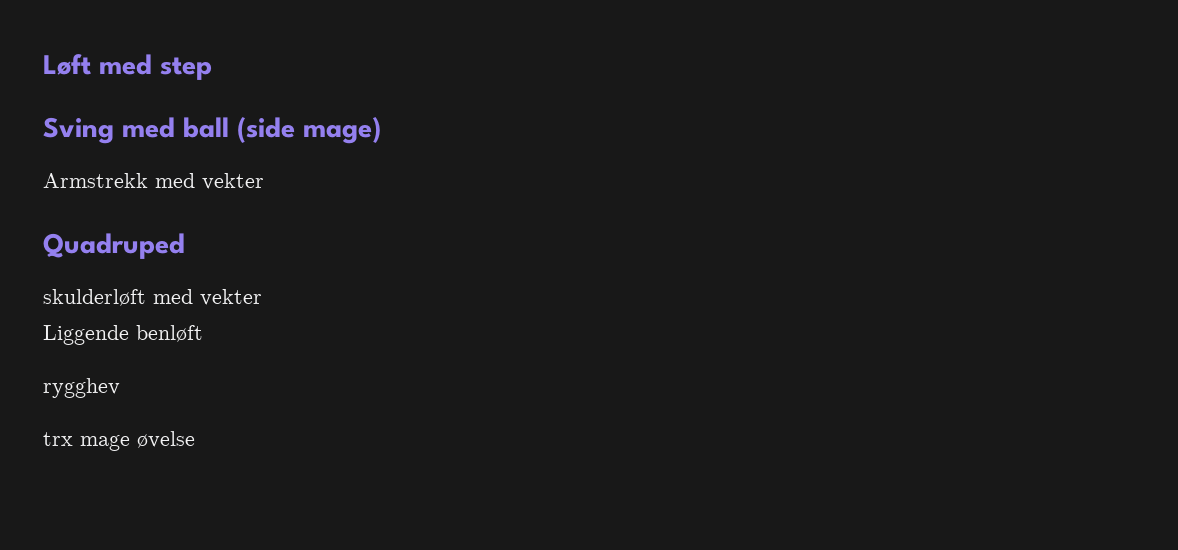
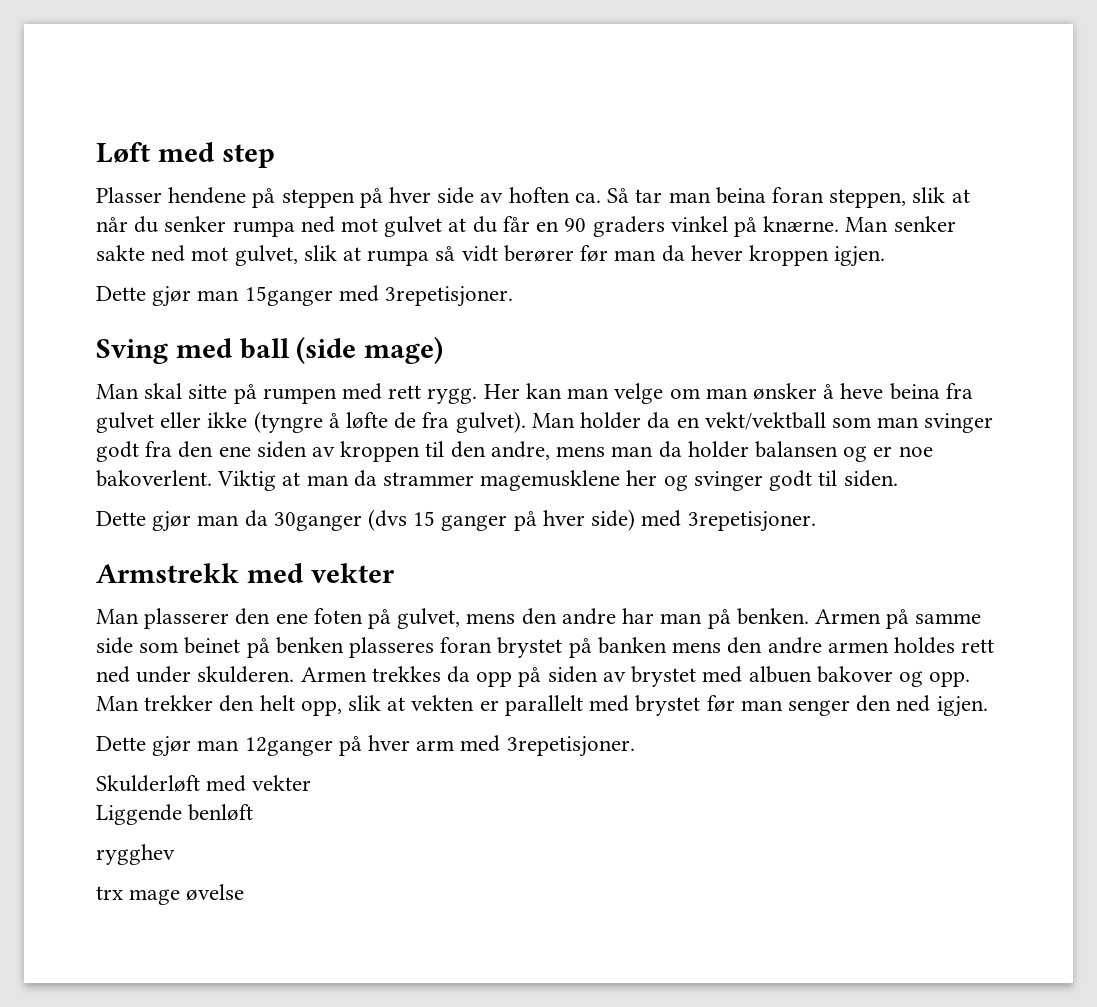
(212, 68) none -> [96,187,970,208] [96,216,956,237] [96,245,886,267] [96,285,514,307] // Plasser hendene på steppen på hver side av hoften ca. Så tar man beina foran steppen, slik at når du senker rumpa ned mot gulvet at du får en 90 graders vinkel på knærne. Man senker sakte ned mot gulvet, slik at rumpa så vidt berører før man da hever kroppen igjen. // Dette gjør man 15ganger med 3repetisjoner.
[43,173,264,190] [43,233,185,259] [43,289,146,306] Armstrekk med vekter // Quadruped // skulderløft -> [96,383,973,404] [96,411,994,433] [96,441,933,462] [96,470,898,491] [96,509,816,532] [96,563,395,583] [96,608,982,629] [96,637,995,658] [96,666,971,687] [96,695,988,717] [96,735,635,757] [96,775,200,792] Man skal sitte på rumpen med rett rygg. Her kan man velge om man ønsker å heve beina fra gulvet eller ikke (tyngre å løfte de fra gulvet). Man holder da en vekt/vektball som man svinger godt fra den ene siden av kroppen til den andre, mens man da holder balansen og er noe bakoverlent. Viktig at man da strammer magemusklene her og svinger godt til siden. // Dette gjør man da 30ganger (dvs 15 ganger på hver side) med 3repetisjoner. // Armstrekk med vekter // Man plasserer den ene foten på gulvet, mens den andre har man på benken. Armen på samme side som beinet på benken plasseres foran brystet på banken mens den andre armen holdes rett ned under skulderen. Armen trekkes da opp på siden av brystet med albuen bakover og opp. Man trekker den helt opp, slik at vekten er parallelt med brystet før man senger den ned igjen. // Dette gjør man 12ganger på hver arm med 3repetisjoner. // Skulderløft

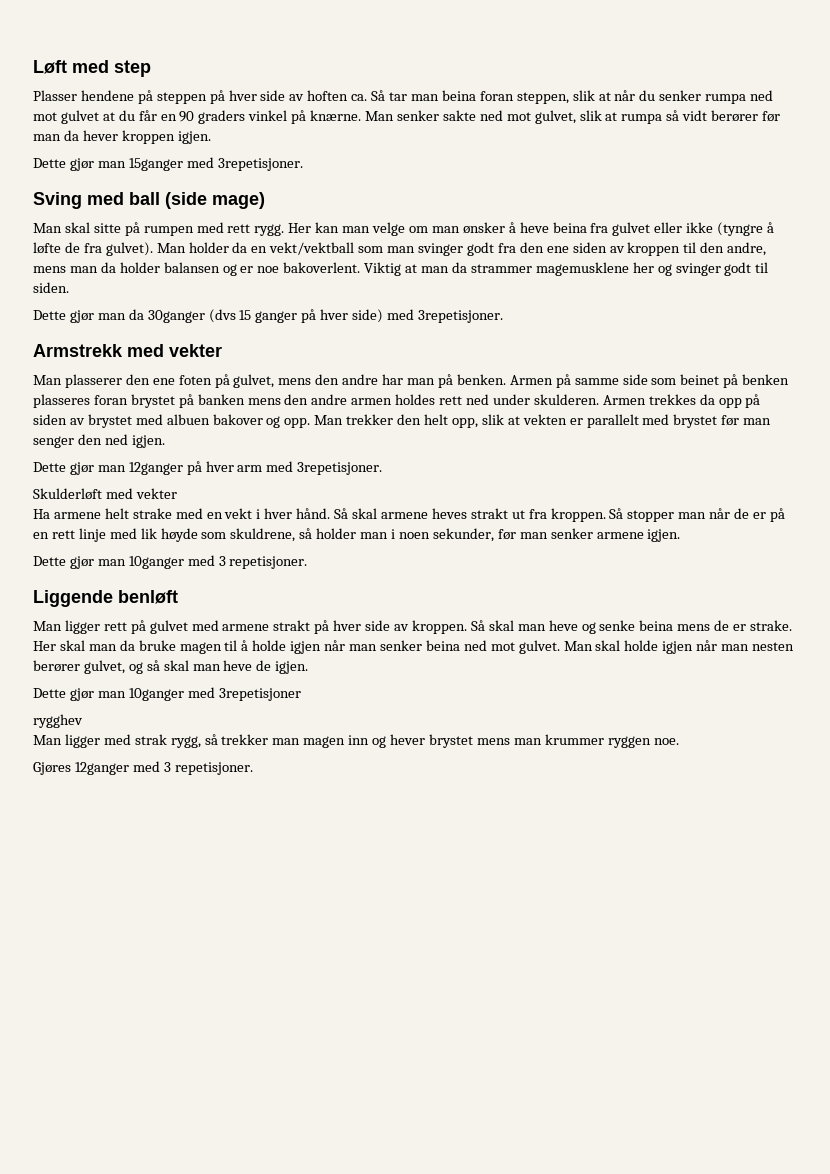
[96,804,254,825] [96,844,175,865] [96,884,245,905] Liggende benløft // rygghev // trx mage øvelse -> [33,508,785,522] [33,528,681,542] [33,555,308,569] [33,590,178,607] [33,620,793,634] [33,640,795,654] [33,660,309,674] [33,687,301,701] [33,714,83,728] [33,734,679,748] [33,761,253,775] Ha armene helt strake med en vekt i hver hånd. Så skal armene heves strakt ut fra kroppen. Så stopper man når de er på en rett linje med lik høyde som skuldrene, så holder man i noen sekunder, før man senker armene igjen. // Dette gjør man 10ganger med 3 repetisjoner. // Liggende benløft // Man ligger rett på gulvet med armene strakt på hver side av kroppen. Så skal man heve og senke beina mens de er strake. Her skal man da bruke magen til å holde igjen når man senker beina ned mot gulvet. Man skal holde igjen når man nesten berører gulvet, og så skal man heve de igjen. // Dette gjør man 10ganger med 3repetisjoner // rygghev // Man ligger med strak rygg, så trekker man magen inn og hever brystet mens man krummer ryggen noe. // Gjøres 12ganger med 3 repetisjoner.

